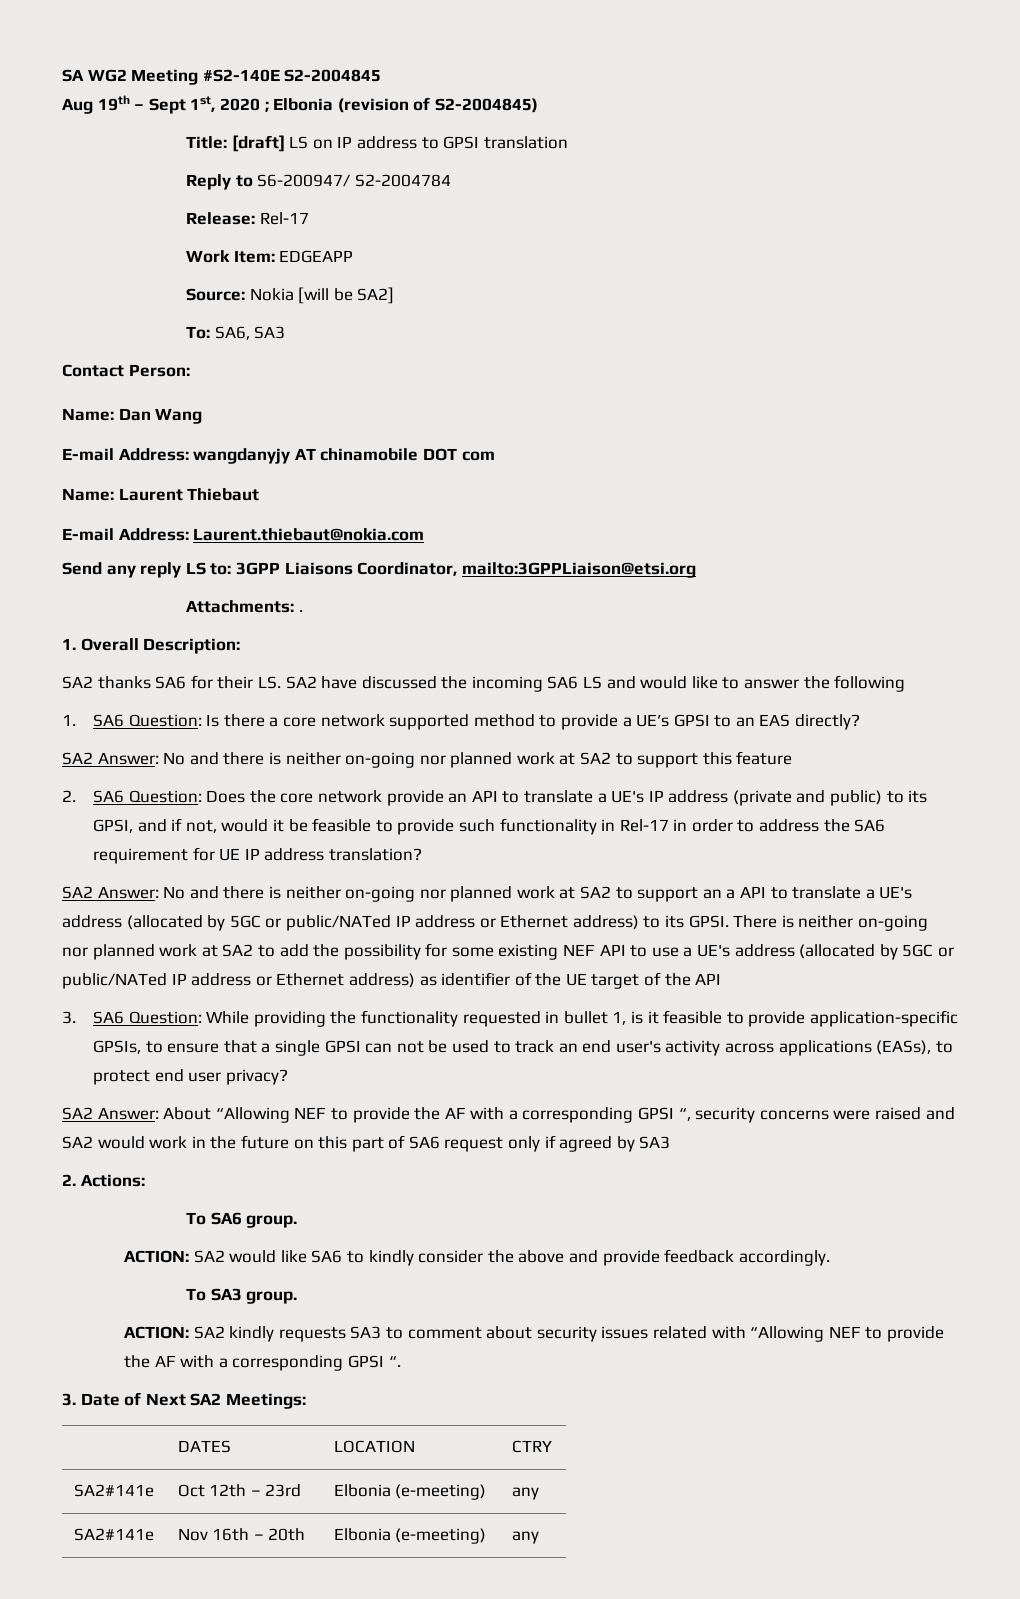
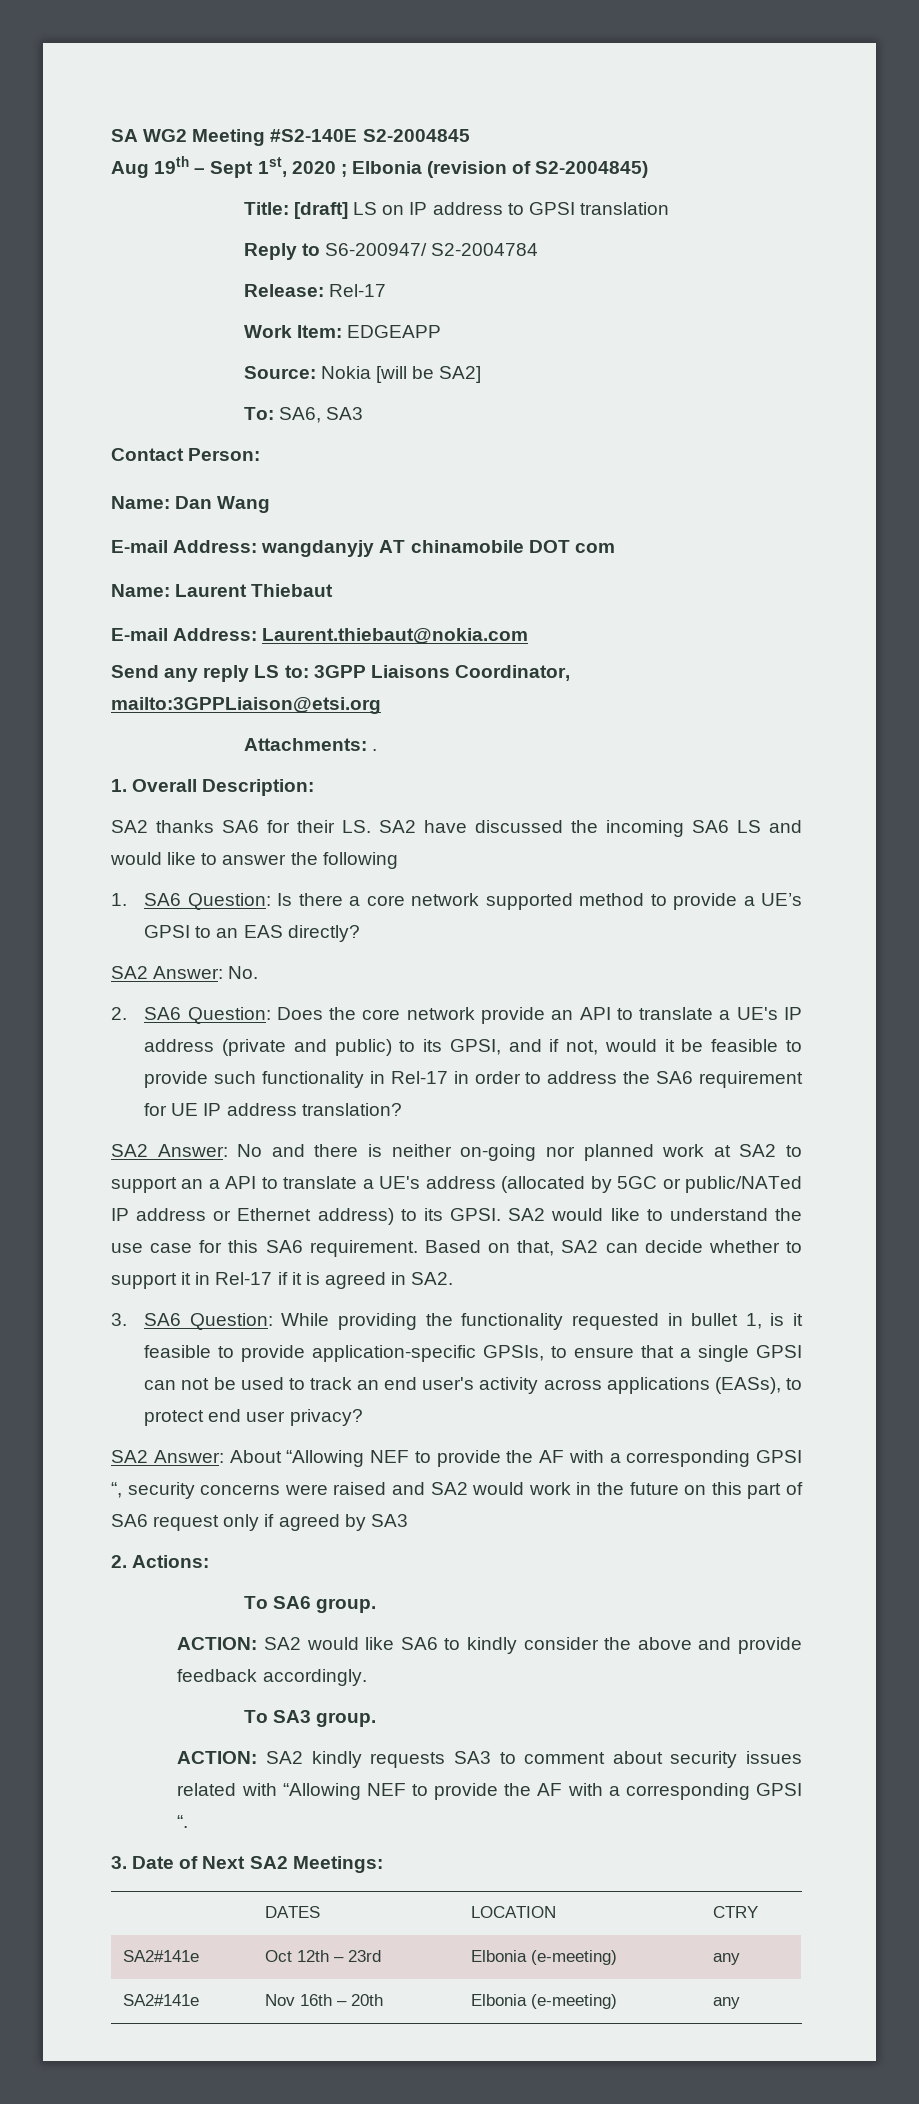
[163,751,793,768] No and there is neither on-going nor planned work at SA2 to support this feature -> [228,966,259,979] No.
[733,915,929,931] [62,943,954,960] [62,972,722,989] There is neither on-going nor planned work at SA2 to add the possibility for some existing NEF API to use a UE's address (allocated by 5GC or public/NATed IP address or Ethernet address) as identifier of the UE target of the API -> [508,1208,802,1221] [111,1240,802,1257] [111,1272,454,1289] SA2 would like to understand the use case for this SA6 requirement. Based on that, SA2 can decide whether to support it in Rel-17 if it is agreed in SA2.

